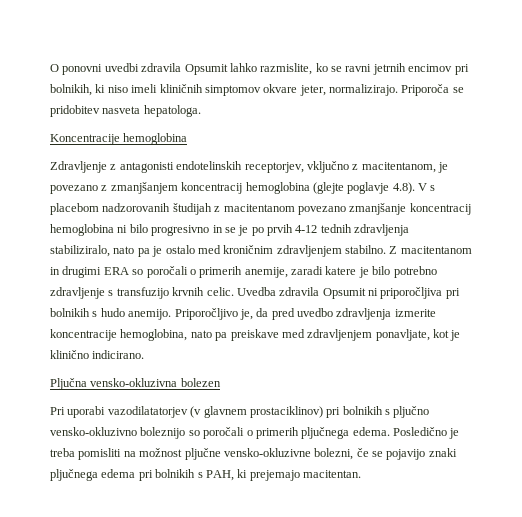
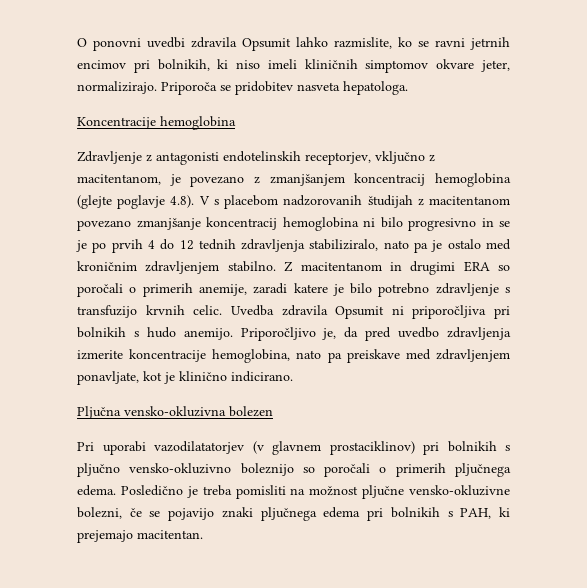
[295,225,318,233] 4-12 -> [147,239,194,250] 4 do 12

